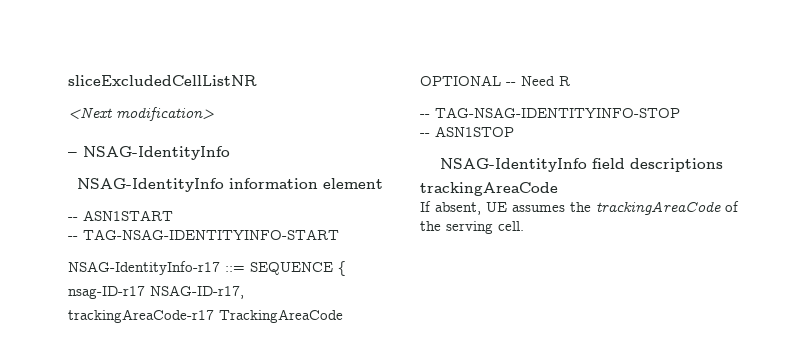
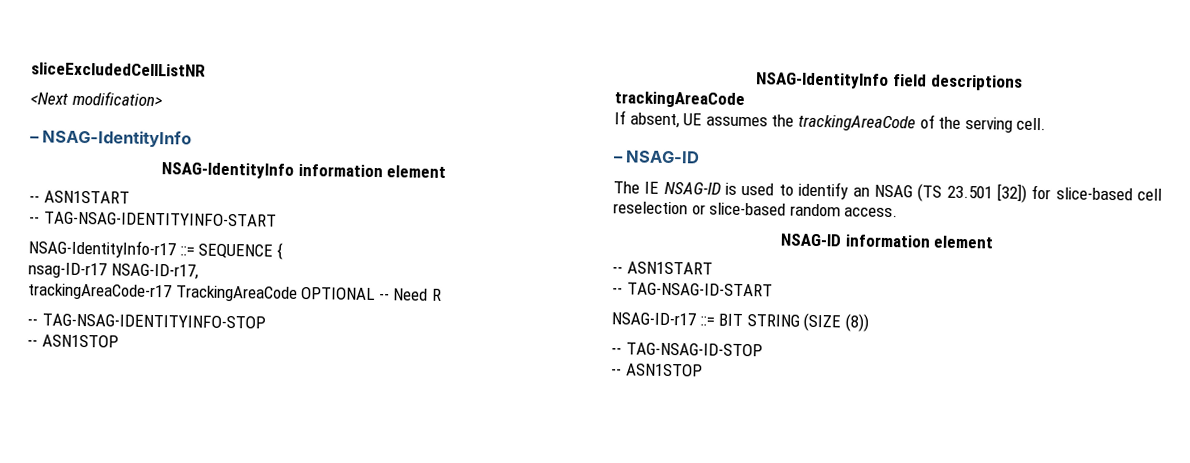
(524, 226) none -> [613,150,701,164] [613,181,1162,203] [613,201,899,218] [779,233,994,249] [612,261,713,275] [612,282,773,297] [611,312,869,332] [611,342,763,357] [611,363,703,377] // – NSAG-ID // The IE NSAG-ID is used to identify an NSAG (TS 23.501 [32]) for slice-based cell reselection or slice-based random access. // NSAG-ID information element // -- ASN1START // -- TAG-NSAG-ID-START // NSAG-ID-r17 ::= BIT STRING (SIZE (8)) // -- TAG-NSAG-ID-STOP // -- ASN1STOP

